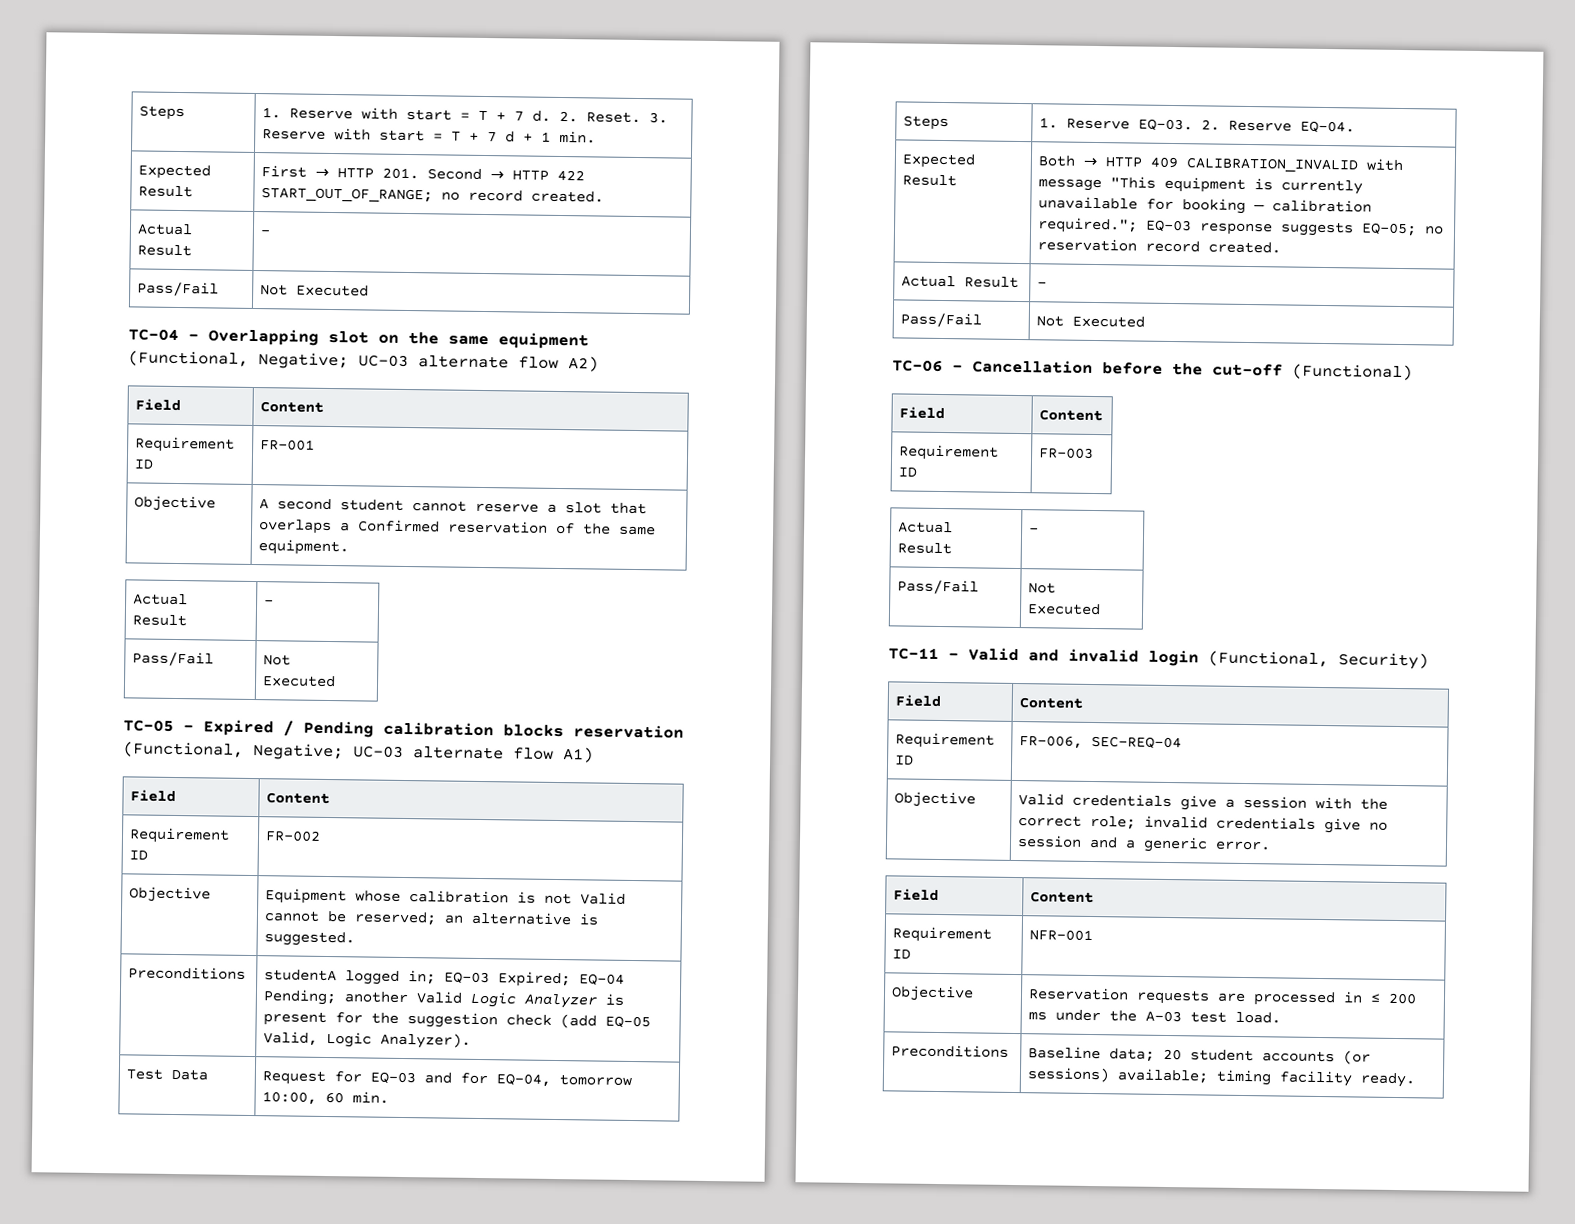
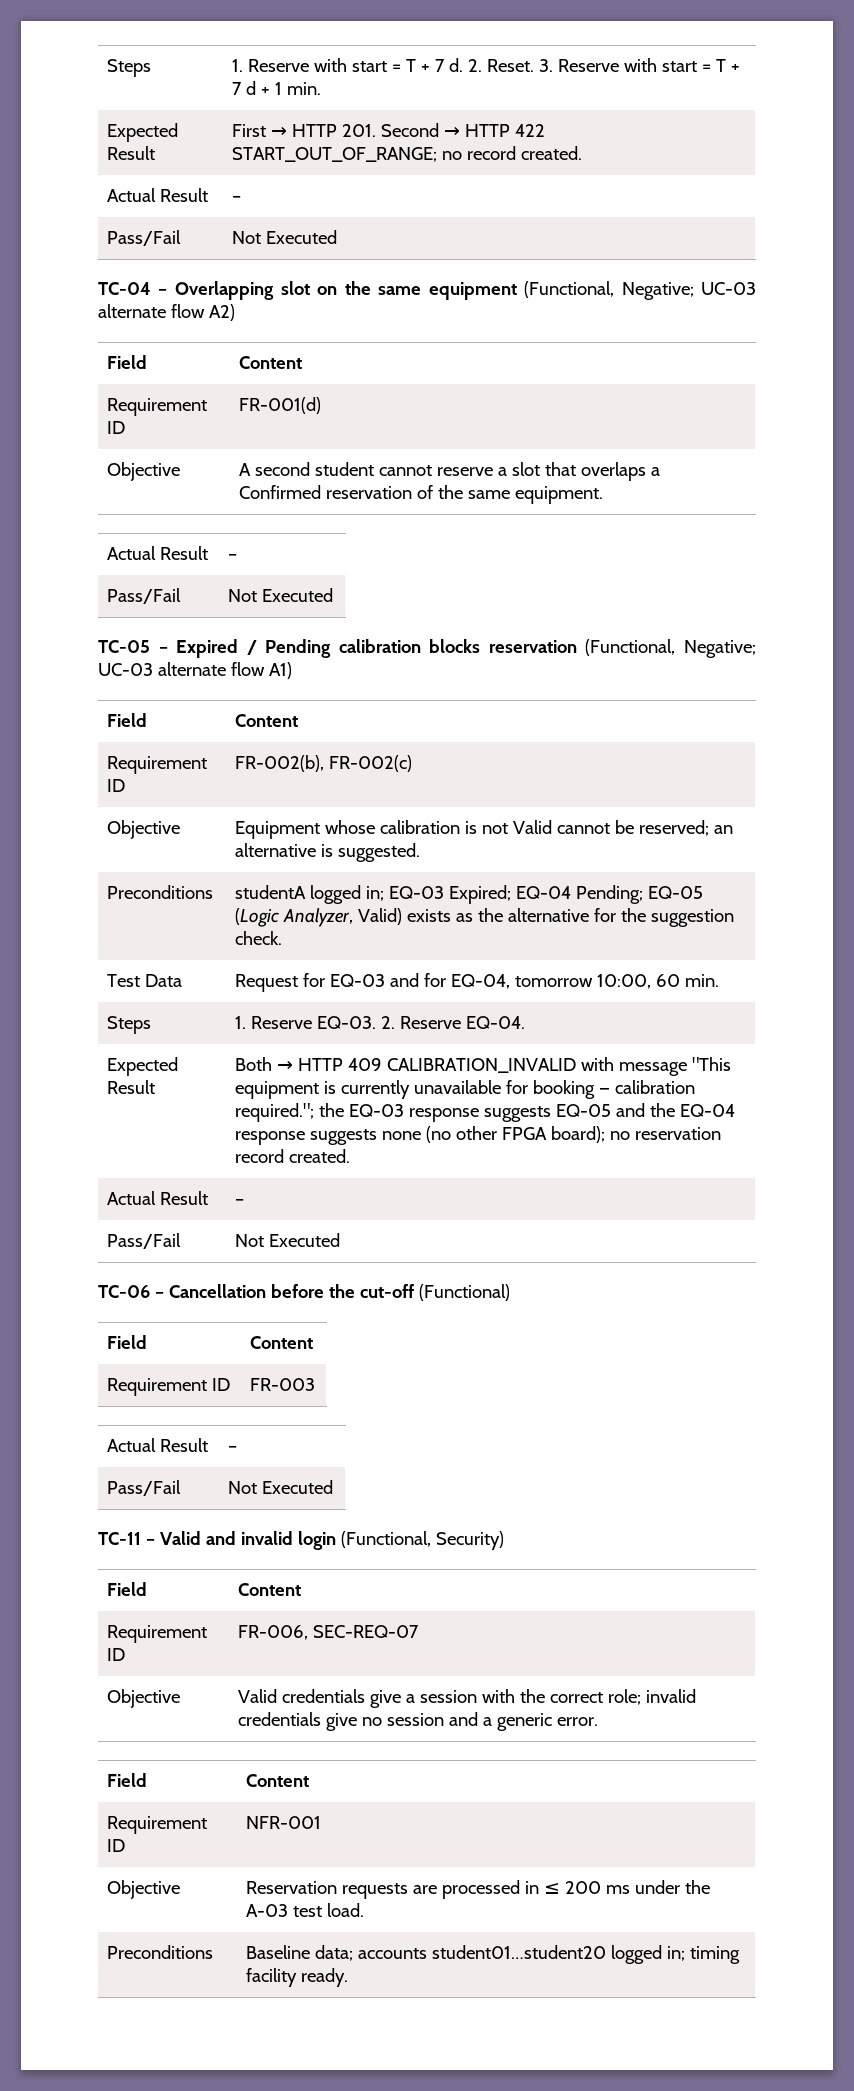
[260,439,316,451] FR-001 -> [239,397,322,414] FR-001(d)
[265,830,322,842] FR-002 -> [235,755,413,772] FR-002(b), FR-002(c)
[344,991,625,1009] [263,1011,652,1029] [263,1031,472,1049] another Valid Logic Analyzer is present for the suggestion check (add EQ-05 Valid, Logic Analyzer). -> [648,886,704,899] [235,908,735,927] [235,931,283,945] EQ-05 (Logic Analyzer, Valid) exists as the alternative for the suggestion check.
(1139, 225) none -> [319,1103,345,1117] the
[1361,222,1418,237] EQ-05; -> [556,1103,736,1117] [235,1126,606,1145] EQ-05 and the EQ-04 response suggests none (no other FPGA board);
[1091,735,1183,750] SEC-REQ-04 -> [313,1625,420,1638] SEC-REQ-07
[1163,1048,1372,1065] [1027,1067,1210,1084] 20 student accounts (or sessions) available; -> [358,1945,686,1964] accounts student01…student20 logged in;

